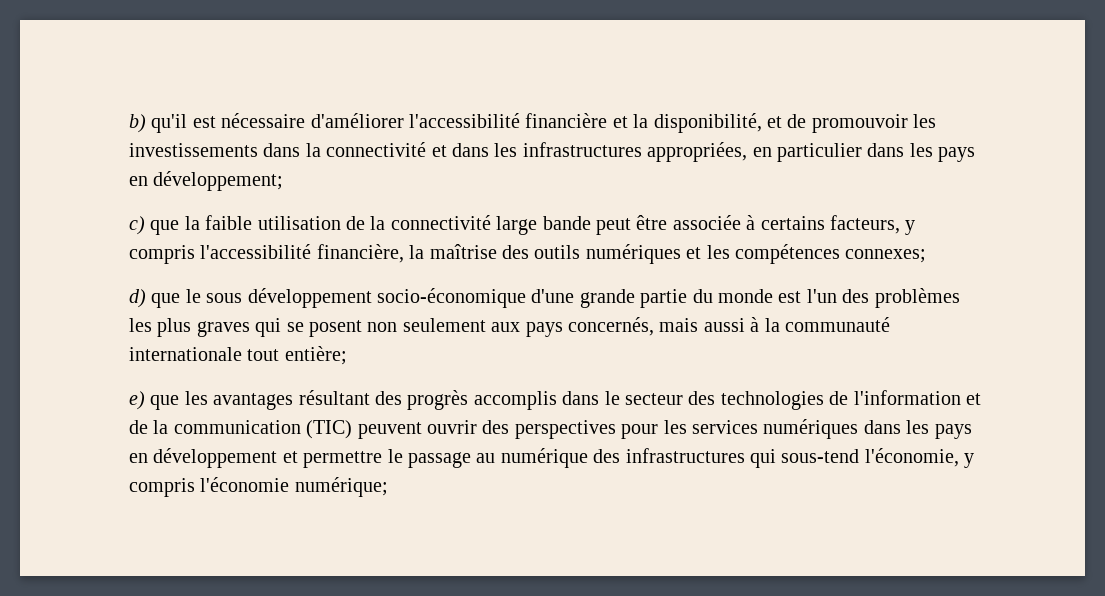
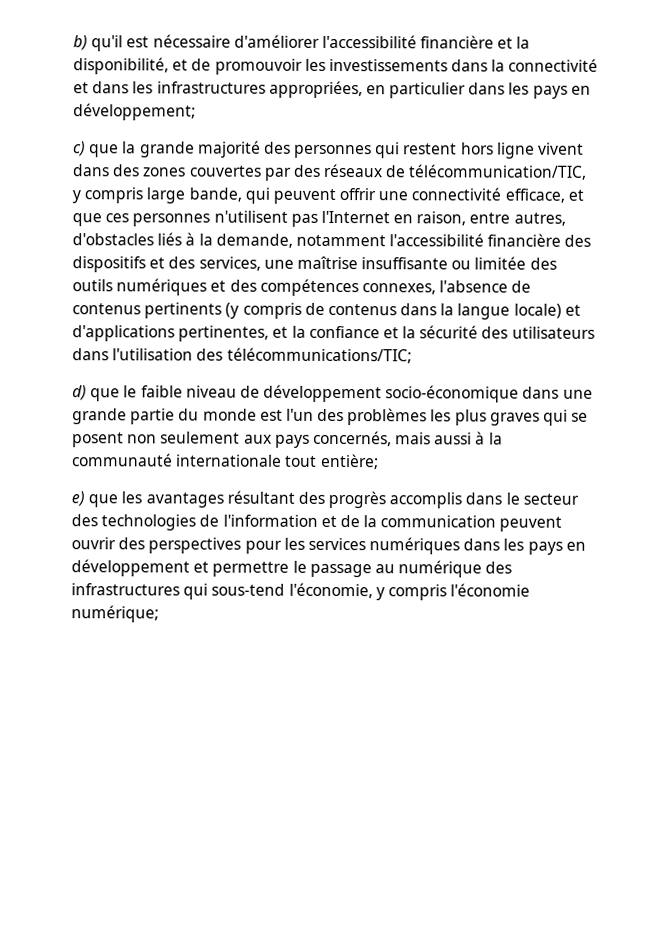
[205,215,916,235] [129,244,927,264] [129,288,575,308] faible utilisation de la connectivité large bande peut être associée à certains facteurs, y compris l'accessibilité financière, la maîtrise des outils numériques et les compétences connexes; // d) que le sous développement socio-économique d'une -> [139,140,585,159] [72,163,588,181] [72,187,584,205] [72,210,566,227] [72,232,592,248] [72,255,557,273] [72,278,532,297] [72,302,581,320] [72,325,595,342] [72,347,412,364] [72,384,593,403] grande majorité des personnes qui restent hors ligne vivent dans des zones couvertes par des réseaux de télécommunication/TIC, y compris large bande, qui peuvent offrir une connectivité efficace, et que ces personnes n'utilisent pas l'Internet en raison, entre autres, d'obstacles liés à la demande, notamment l'accessibilité financière des dispositifs et des services, une maîtrise insuffisante ou limitée des outils numériques et des compétences connexes, l'absence de contenus pertinents (y compris de contenus dans la langue locale) et d'applications pertinentes, et la confiance et la sécurité des utilisateurs dans l'utilisation des télécommunications/TIC; // d) que le faible niveau de développement socio-économique dans une
[306,420,353,439] (TIC) -> (497, 521) none

